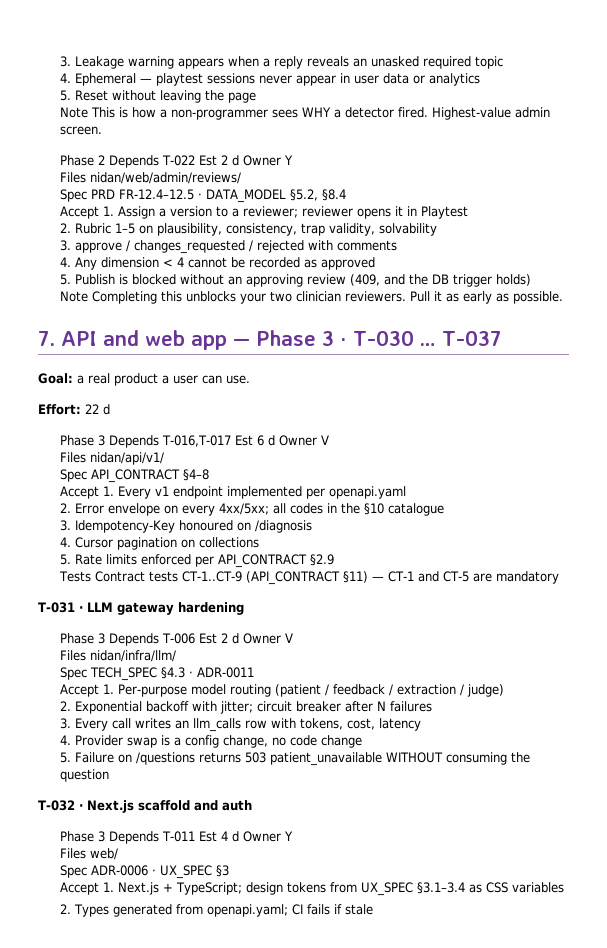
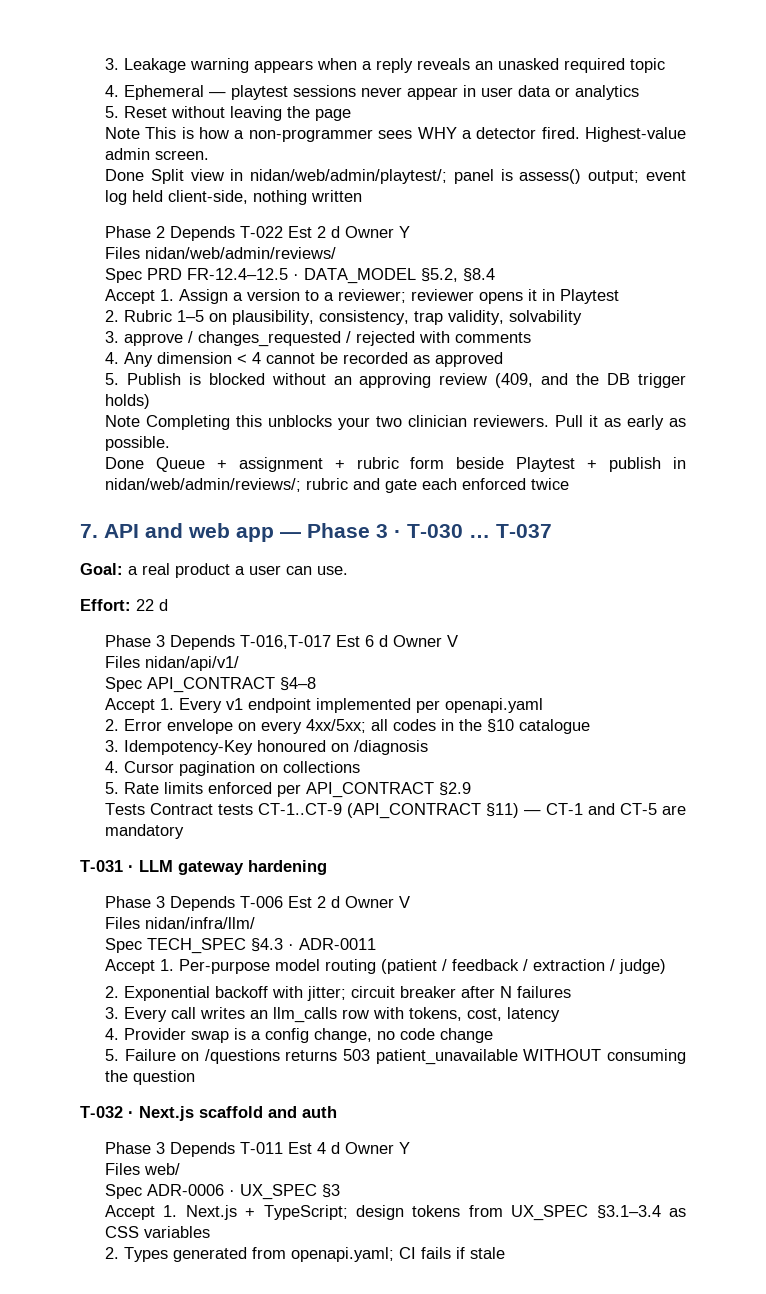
(103, 130) none -> [104,169,686,184] [104,190,362,205] // Done Split view in nidan/web/admin/playtest/; panel is assess() output; event log held client-side, nothing written
(564, 297) none -> [104,457,686,472] [104,478,569,493] // Done Queue + assignment + rubric form beside Playtest + publish in nidan/web/admin/reviews/; rubric and gate each enforced twice

